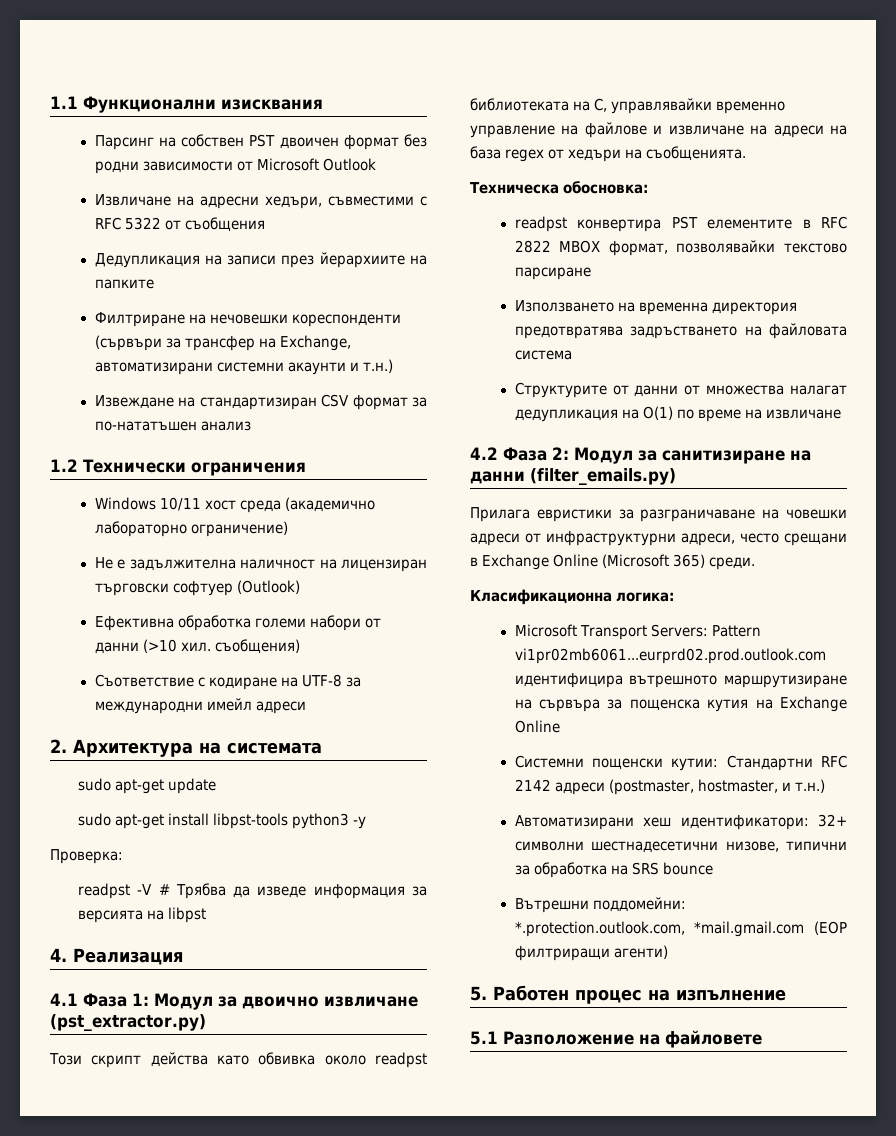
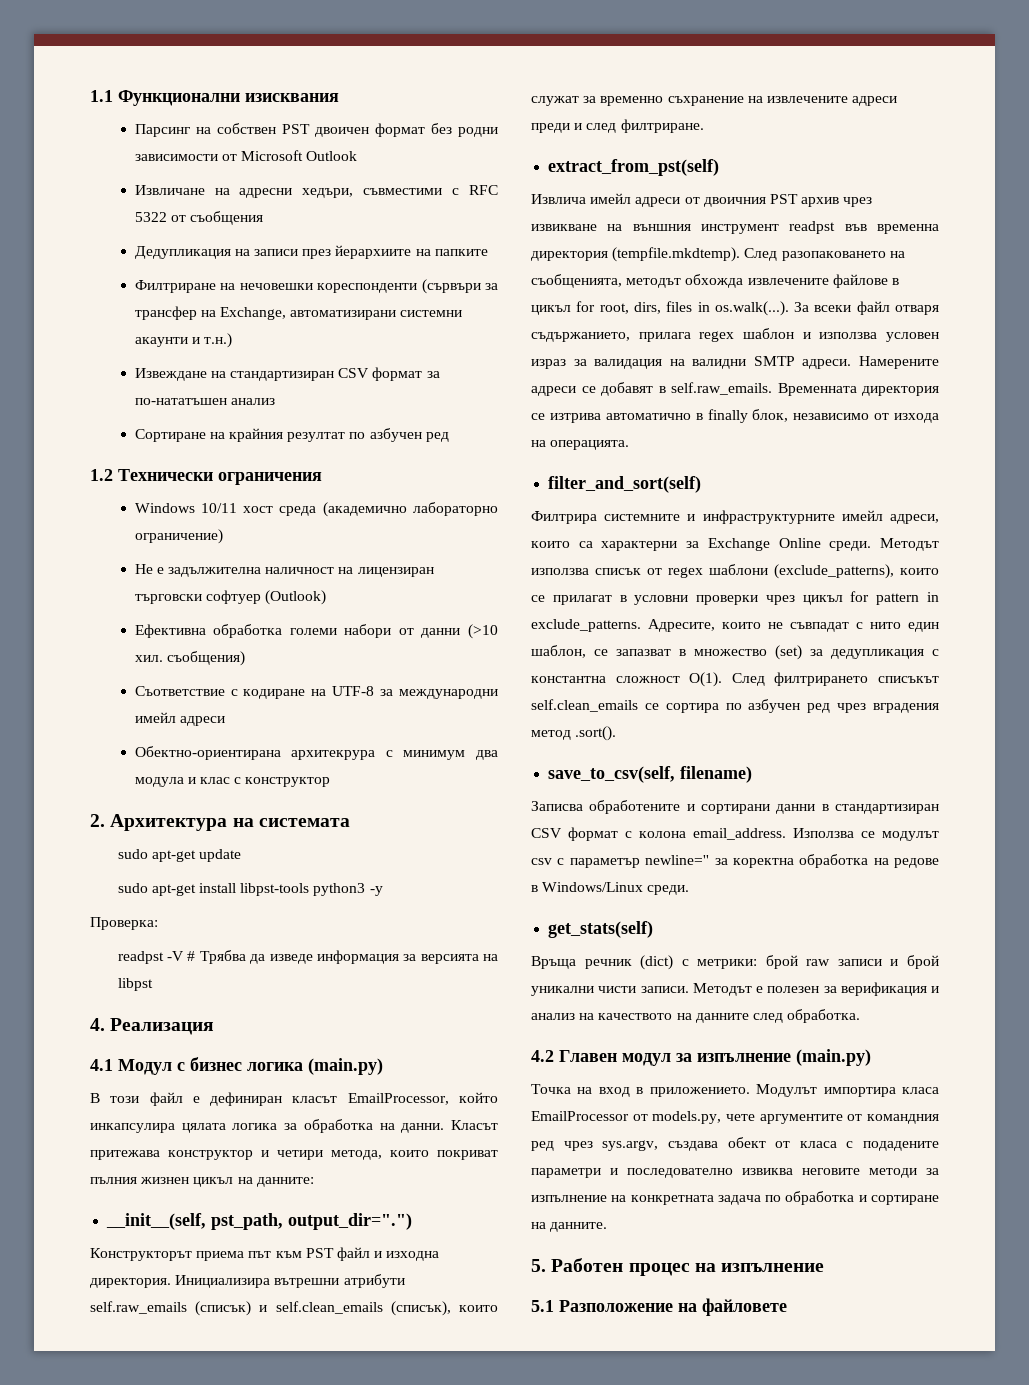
(251, 426) none -> [134,428,449,442] // Сортиране на крайния резултат по азбучен ред
(306, 707) none -> [134,746,499,760] [134,777,331,787] // Обектно-ориентирана архитекрура с минимум два модула и клас с конструктор
[83,993,418,1010] [50,1014,206,1032] [49,1052,428,1068] [470,98,786,114] [470,122,847,138] [470,146,747,162] [470,181,649,194] [514,216,847,232] [514,240,847,256] [514,267,591,280] [514,300,797,315] [514,323,847,339] [514,350,572,360] [514,382,847,398] [514,406,841,422] [470,447,811,464] [470,468,676,486] [470,507,847,522] [470,531,847,546] [470,554,756,570] [470,589,675,605] [514,624,761,640] [514,648,826,664] [514,673,847,688] [514,696,847,712] [514,720,560,733] [514,755,847,771] [514,779,825,795] [514,814,847,830] [514,841,847,853] [514,862,713,878] [514,897,686,913] [514,921,847,937] [514,945,668,961] Фаза 1: Модул за двоично извличане (pst_extractor.py) // Този скрипт действа като обвивка около readpst библиотеката на C, управлявайки временно управление на файлове и извличане на адреси на база regex от хедъри на съобщенията. // Техническа обосновка: // readpst конвертира PST елементите в RFC 2822 MBOX формат, позволявайки текстово парсиране // Използването на временна директория предотвратява задръстването на файловата система // Структурите от данни от множества налагат дедупликация на O(1) по време на извличане // 4.2 Фаза 2: Модул за санитизиране на данни (filter_emails.py) // Прилага евристики за разграничаване на човешки адреси от инфраструктурни адреси, често срещани в Exchange Online (Microsoft 365) среди. // Класификационна логика: // Microsoft Transport Servers: Pattern vi1pr02mb6061...eurprd02.prod.outlook.com идентифицира вътрешното маршрутизиране на сървъра за пощенска кутия на Exchange Online // Системни пощенски кутии: Стандартни RFC 2142 адреси (postmaster, hostmaster, и т.н.) // Автоматизирани хеш идентификатори: 32+ символни шестнадесетични низове, типични за обработка на SRS bounce // Вътрешни поддомейни: *.protection.outlook.com, *mail.gmail.com (EOP филтриращи агенти) -> [118,1057,383,1075] [90,1092,498,1106] [90,1119,499,1133] [90,1150,498,1160] [90,1177,314,1187] [106,1213,413,1230] [90,1247,440,1261] [90,1274,405,1288] [90,1301,498,1316] [531,96,898,106] [531,119,704,133] [548,159,720,176] [531,193,873,207] [531,221,939,234] [531,247,905,262] [531,274,899,288] [531,301,939,316] [531,328,939,342] [531,356,939,369] [531,382,939,396] [531,409,939,423] [531,440,630,450] [548,476,702,493] [531,510,939,524] [531,538,939,551] [531,564,939,579] [531,591,939,605] [531,619,939,632] [531,645,939,660] [531,672,939,687] [531,699,939,713] [531,726,617,741] [548,766,753,783] [531,800,939,814] [531,827,939,841] [531,854,939,868] [531,882,690,895] [548,921,654,938] [531,955,939,970] [531,982,939,996] [531,1009,861,1023] [531,1049,871,1066] [531,1084,939,1097] [531,1111,939,1124] [531,1137,939,1151] [531,1168,939,1178] [531,1191,939,1205] [531,1222,608,1232] Модул с бизнес логика (main.py) // В този файл е дефиниран класът EmailProcessor, който инкапсулира цялата логика за обработка на данни. Класът притежава конструктор и четири метода, които покриват пълния жизнен цикъл на данните: // __init__(self, pst_path, output_dir=".") // Конструкторът приема път към PST файл и изходна директория. Инициализира вътрешни атрибути self.raw_emails (списък) и self.clean_emails (списък), които служат за временно съхранение на извлечените адреси преди и след филтриране. // extract_from_pst(self) // Извлича имейл адреси от двоичния PST архив чрез извикване на външния инструмент readpst във временна директория (tempfile.mkdtemp). След разопаковането на съобщенията, методът обхожда извлечените файлове в цикъл for root, dirs, files in os.walk(...). За всеки файл отваря съдържанието, прилага regex шаблон и използва условен израз за валидация на валидни SMTP адреси. Намерените адреси се добавят в self.raw_emails. Временната директория се изтрива автоматично в finally блок, независимо от изхода на операцията. // filter_and_sort(self) // Филтрира системните и инфраструктурните имейл адреси, които са характерни за Exchange Online среди. Методът използва списък от regex шаблони (exclude_patterns), които се прилагат в условни проверки чрез цикъл for pattern in exclude_patterns. Адресите, които не съвпадат с нито един шаблон, се запазват в множество (set) за дедупликация с константна сложност O(1). След филтрирането списъкът self.clean_emails се сортира по азбучен ред чрез вградения метод .sort(). // save_to_csv(self, filename) // Записва обработените и сортирани данни в стандартизиран CSV формат с колона email_address. Използва се модулът csv с параметър newline='' за коректна обработка на редове в Windows/Linux среди. // get_stats(self) // Връща речник (dict) с метрики: брой raw записи и брой уникални чисти записи. Методът е полезен за верификация и анализ на качеството на данните след обработка. // 4.2 Главен модул за изпълнение (main.py) // Точка на вход в приложението. Модулът импортира класа EmailProcessor от models.py, чете аргументите от командния ред чрез sys.argv, създава обект от класа с подадените параметри и последователно извиква неговите методи за изпълнение на конкретната задача по обработка и сортиране на данните.

